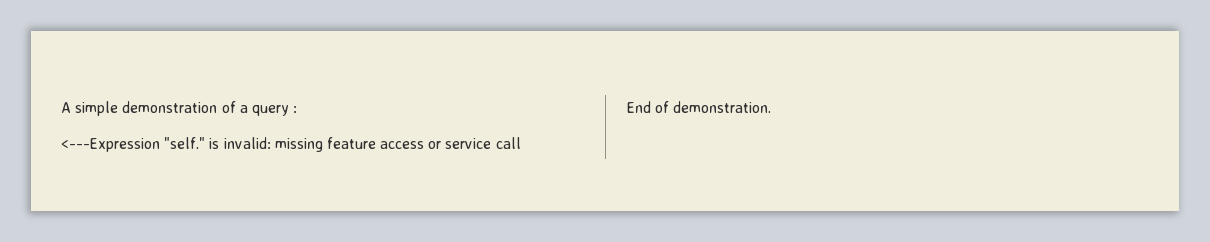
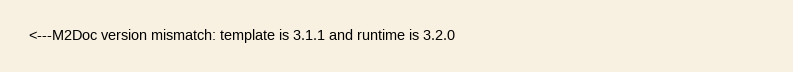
[61,101,298,116] [61,137,521,152] [627,101,772,113] A simple demonstration of a query : // <---Expression "self." is invalid: missing feature access or service call // End of demonstration. -> [29,29,455,43] <---M2Doc version mismatch: template is 3.1.1 and runtime is 3.2.0

